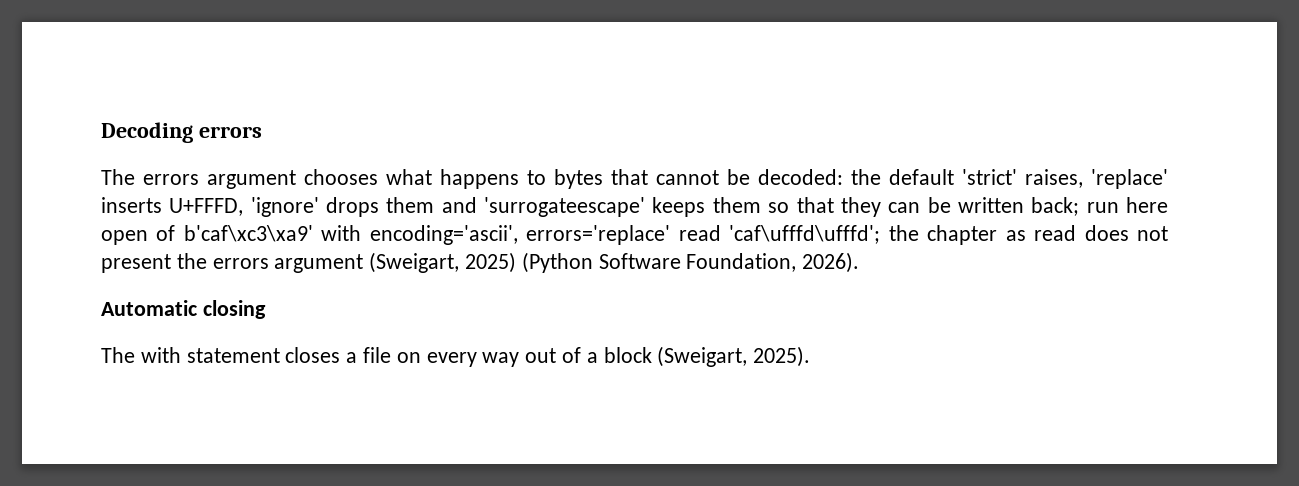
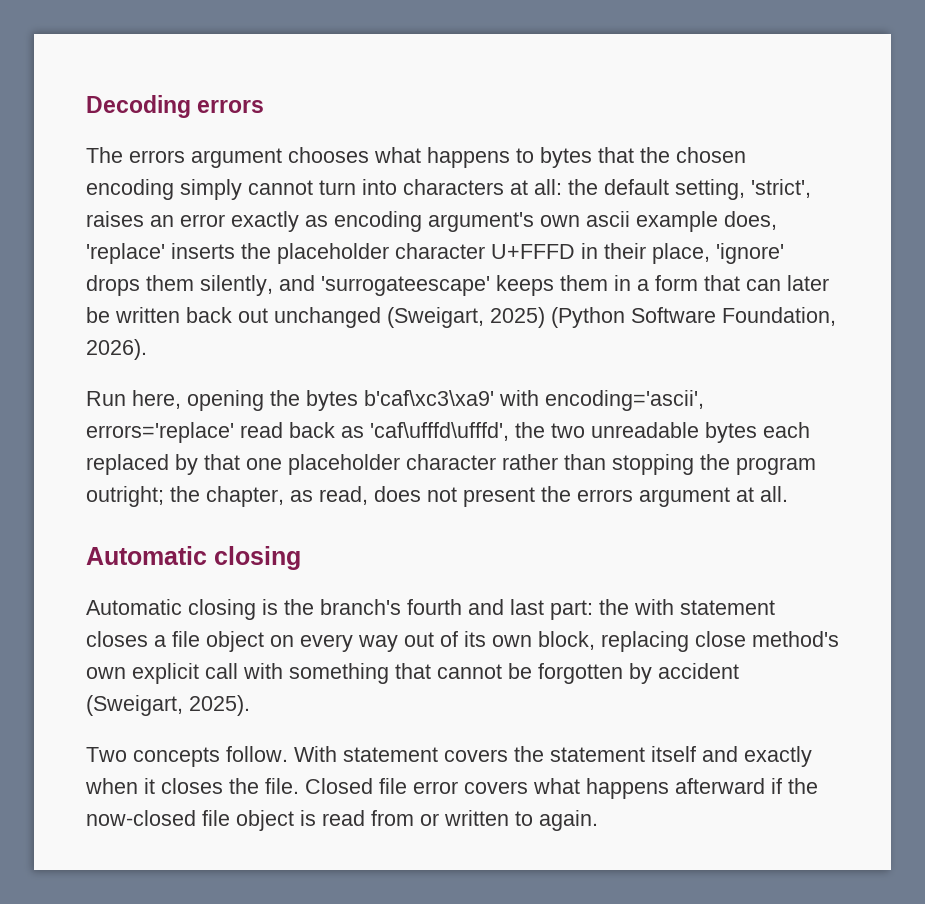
[656,169,1168,189] [101,197,244,216] cannot be decoded: the default 'strict' raises, 'replace' inserts U+FFFD, -> [640,147,746,163] [86,179,811,200] [86,211,777,232] [86,243,710,264] the chosen encoding simply cannot turn into characters at all: the default setting, 'strict', raises an error exactly as encoding argument's own ascii example does, 'replace' inserts the placeholder character U+FFFD in their place,
(435, 205) none -> [200,275,273,296] silently,
[768,197,1169,217] [101,225,1168,245] [101,253,364,273] so that they can be written back; run here open of b'caf\xc3\xa9' with encoding='ascii', errors='replace' read 'caf\ufffd\ufffd'; the chapter as read does not present the errors argument -> [614,275,829,291] [86,307,381,328] in a form that can later be written back out unchanged
[101,300,266,319] [101,347,135,363] Automatic closing // The -> [86,390,704,411] [86,422,810,443] [86,454,816,475] [86,486,788,507] [86,546,301,570] [86,599,629,620] Run here, opening the bytes b'caf\xc3\xa9' with encoding='ascii', errors='replace' read back as 'caf\ufffd\ufffd', the two unreadable bytes each replaced by that one placeholder character rather than stopping the program outright; the chapter, as read, does not present the errors argument at all. // Automatic closing // Automatic closing is the branch's fourth and last part: the
(392, 355) none -> [206,631,264,652] object
[586,346,811,367] a block (Sweigart, 2025). -> [464,631,839,652] [86,663,739,684] [86,695,250,716] [86,746,812,767] [85,778,818,799] [86,810,598,831] its own block, replacing close method's own explicit call with something that cannot be forgotten by accident (Sweigart, 2025). // Two concepts follow. With statement covers the statement itself and exactly when it closes the file. Closed file error covers what happens afterward if the now-closed file object is read from or written to again.

